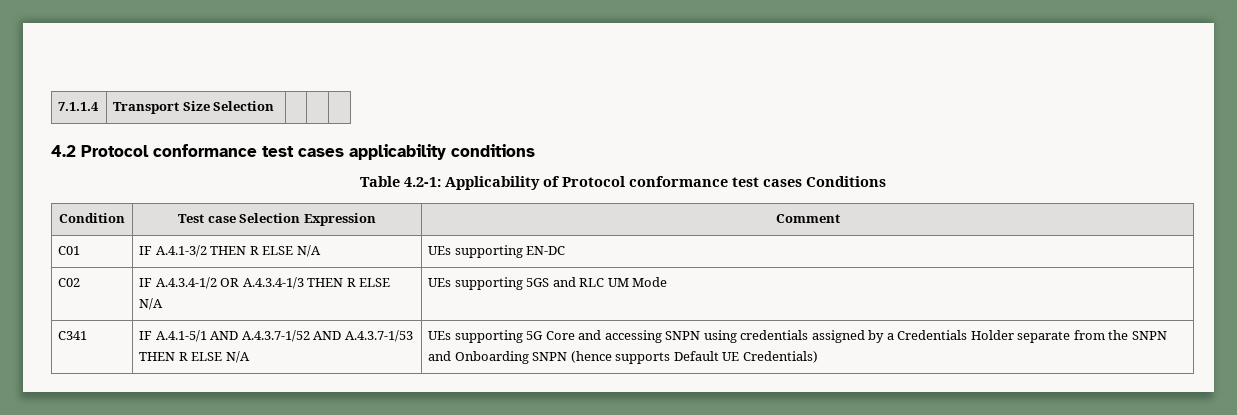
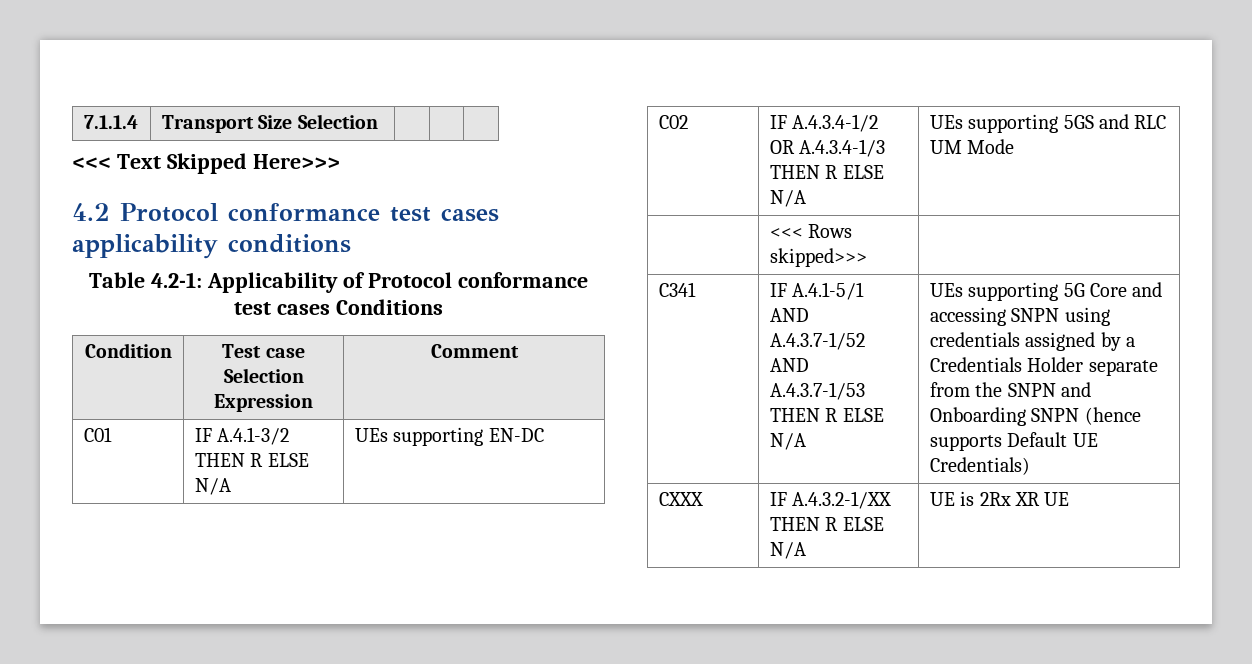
(275, 106) none -> [72,153,340,174] // <<< Text Skipped Here>>>
(668, 282) none -> [769,224,853,238] [769,248,867,267] // | <<< Rows skipped>>> |
(818, 357) none -> [658,492,703,506] [769,491,892,509] [769,517,884,531] [769,542,806,559] [929,491,1070,506] // CXXX | IF A.4.3.2-1/XX THEN R ELSE N/A | UE is 2Rx XR UE

